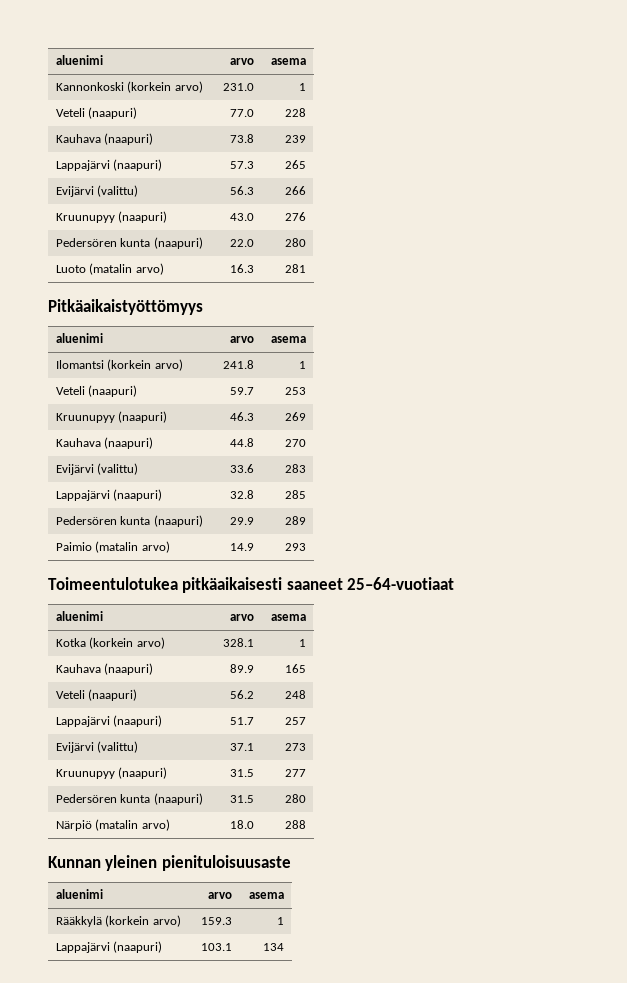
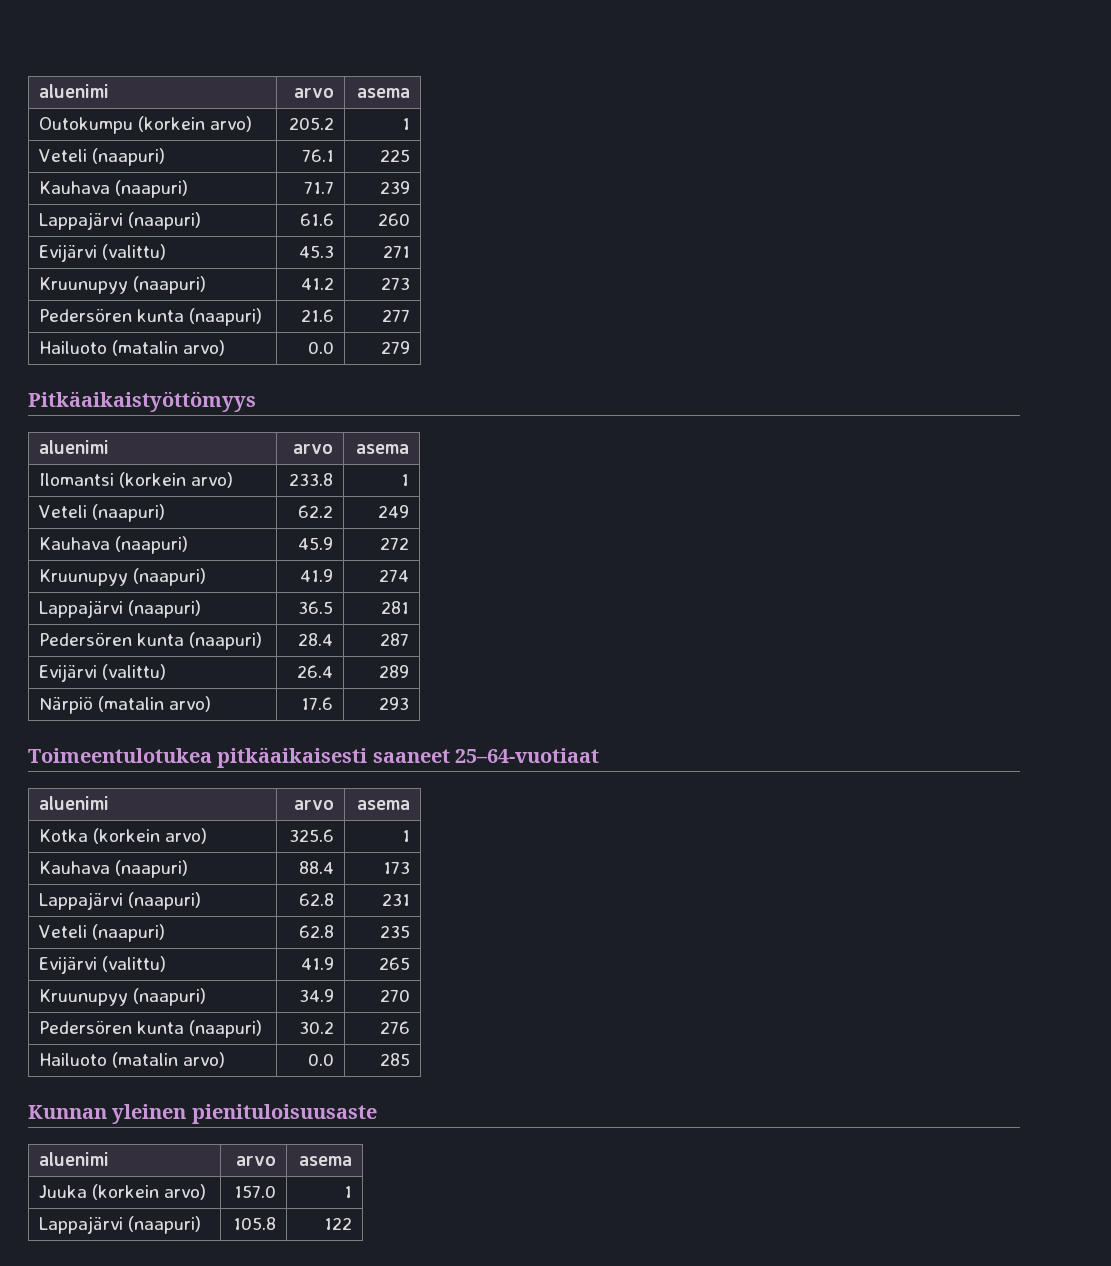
[55,55,103,65] [230,58,255,65] [271,58,307,65] [55,81,203,93] [223,83,255,91] [299,83,307,91] [55,107,138,119] [230,109,255,117] [285,108,307,117] [55,133,154,145] [230,134,255,143] aluenimi | arvo | asema // Kannonkoski (korkein arvo) | 231.0 | 1 // Veteli (naapuri) | 77.0 | 228 // Kauhava (naapuri) | 73.8 -> [38,84,109,98] [294,88,335,98] [357,88,411,98] [38,116,253,134] [289,117,335,130] [402,118,411,130] [38,148,165,166] [302,149,335,162] [380,149,411,162] [38,180,188,198] [304,181,335,194] aluenimi | arvo | asema // Outokumpu (korkein arvo) | 205.2 | 1 // Veteli (naapuri) | 76.1 | 225 // Kauhava (naapuri) | 71.7
[230,161,255,169] [285,160,307,169] [55,185,139,197] [230,186,255,195] [285,186,307,195] [55,211,168,223] [230,213,255,221] [285,212,307,221] [55,237,203,249] [230,239,255,247] [285,238,307,247] [55,263,164,275] [230,264,255,273] [285,264,307,273] 57.3 | 265 // Evijärvi (valittu) | 56.3 | 266 // Kruunupyy (naapuri) | 43.0 | 276 // Pedersören kunta (naapuri) | 22.0 | 280 // Luoto (matalin arvo) | 16.3 | 281 -> [300,213,335,226] [378,213,411,226] [38,244,166,262] [299,245,335,258] [383,245,411,258] [38,276,206,294] [301,277,335,290] [381,277,411,290] [38,308,263,326] [301,309,335,322] [382,309,411,322] [38,340,226,356] [308,341,335,354] [381,341,411,354] 61.6 | 260 // Evijärvi (valittu) | 45.3 | 271 // Kruunupyy (naapuri) | 41.2 | 273 // Pedersören kunta (naapuri) | 21.6 | 277 // Hailuoto (matalin arvo) | 0.0 | 279
[223,360,255,369] [299,361,307,369] [55,385,138,397] [230,387,255,395] [285,387,307,395] [55,411,168,423] [230,412,255,421] [285,412,307,421] [55,437,154,449] [230,438,255,447] [285,439,307,447] [55,463,139,475] [230,464,255,473] [285,464,307,473] [55,489,163,501] [230,490,255,499] [285,490,307,499] [55,515,203,527] [230,517,255,525] 241.8 | 1 // Veteli (naapuri) | 59.7 | 253 // Kruunupyy (naapuri) | 46.3 | 269 // Kauhava (naapuri) | 44.8 | 270 // Evijärvi (valittu) | 33.6 | 283 // Lappajärvi (naapuri) | 32.8 | 285 // Pedersören kunta (naapuri) | 29.9 -> [289,473,334,486] [401,474,410,486] [38,504,165,522] [298,505,334,518] [378,505,410,518] [38,536,188,554] [298,537,334,550] [380,537,410,550] [38,568,206,586] [300,569,334,582] [379,569,410,582] [38,600,201,618] [298,601,334,614] [381,601,410,614] [38,632,263,650] [298,633,334,646] [380,633,410,646] [38,664,166,682] [297,665,334,678] 233.8 | 1 // Veteli (naapuri) | 62.2 | 249 // Kauhava (naapuri) | 45.9 | 272 // Kruunupyy (naapuri) | 41.9 | 274 // Lappajärvi (naapuri) | 36.5 | 281 // Pedersören kunta (naapuri) | 28.4 | 287 // Evijärvi (valittu) | 26.4
[55,541,170,553] [230,543,255,551] Paimio (matalin arvo) | 14.9 -> [38,696,212,714] [301,697,334,710] Närpiö (matalin arvo) | 17.6
[223,638,255,647] 328.1 -> [289,829,335,842] 325.6
[230,664,255,673] [285,664,307,673] [55,689,138,701] [230,690,255,699] [285,690,307,699] [55,715,163,727] [230,717,255,725] [285,717,307,725] [55,741,139,753] [230,743,255,751] [285,743,307,751] [55,767,168,779] [230,769,255,777] [285,769,307,777] [55,793,203,805] [230,795,255,803] [285,794,307,803] [55,819,170,831] [230,820,255,829] [285,820,307,829] 89.9 | 165 // Veteli (naapuri) | 56.2 | 248 // Lappajärvi (naapuri) | 51.7 | 257 // Evijärvi (valittu) | 37.1 | 273 // Kruunupyy (naapuri) | 31.5 | 277 // Pedersören kunta (naapuri) | 31.5 | 280 // Närpiö (matalin arvo) | 18.0 | 288 -> [299,861,335,874] [383,861,411,874] [38,892,201,910] [299,893,335,906] [382,893,411,906] [38,924,165,942] [299,925,335,938] [380,925,411,938] [38,956,166,974] [301,957,335,970] [379,957,411,970] [38,988,206,1006] [299,989,335,1002] [380,989,411,1002] [38,1020,263,1038] [299,1021,335,1034] [380,1021,411,1034] [38,1052,226,1068] [308,1053,335,1066] [380,1053,411,1066] 88.4 | 173 // Lappajärvi (naapuri) | 62.8 | 231 // Veteli (naapuri) | 62.8 | 235 // Evijärvi (valittu) | 41.9 | 265 // Kruunupyy (naapuri) | 34.9 | 270 // Pedersören kunta (naapuri) | 30.2 | 276 // Hailuoto (matalin arvo) | 0.0 | 285
[55,915,181,927] [201,917,233,925] Rääkkylä (korkein arvo) | 159.3 -> [38,1184,207,1200] [234,1185,277,1198] Juuka (korkein arvo) | 157.0
[201,943,233,951] [263,943,285,951] 103.1 | 134 -> [233,1217,277,1230] [324,1217,353,1230] 105.8 | 122

